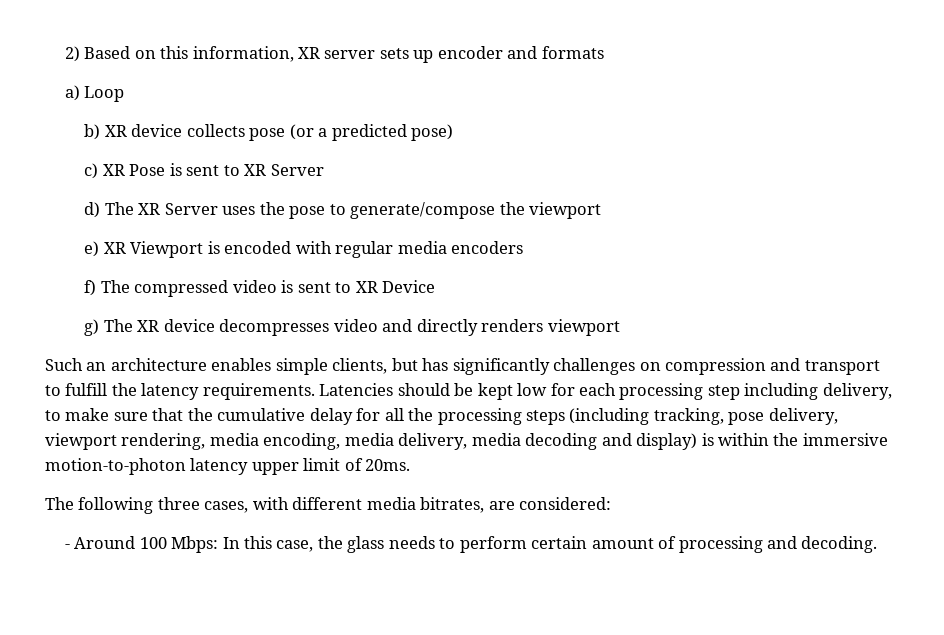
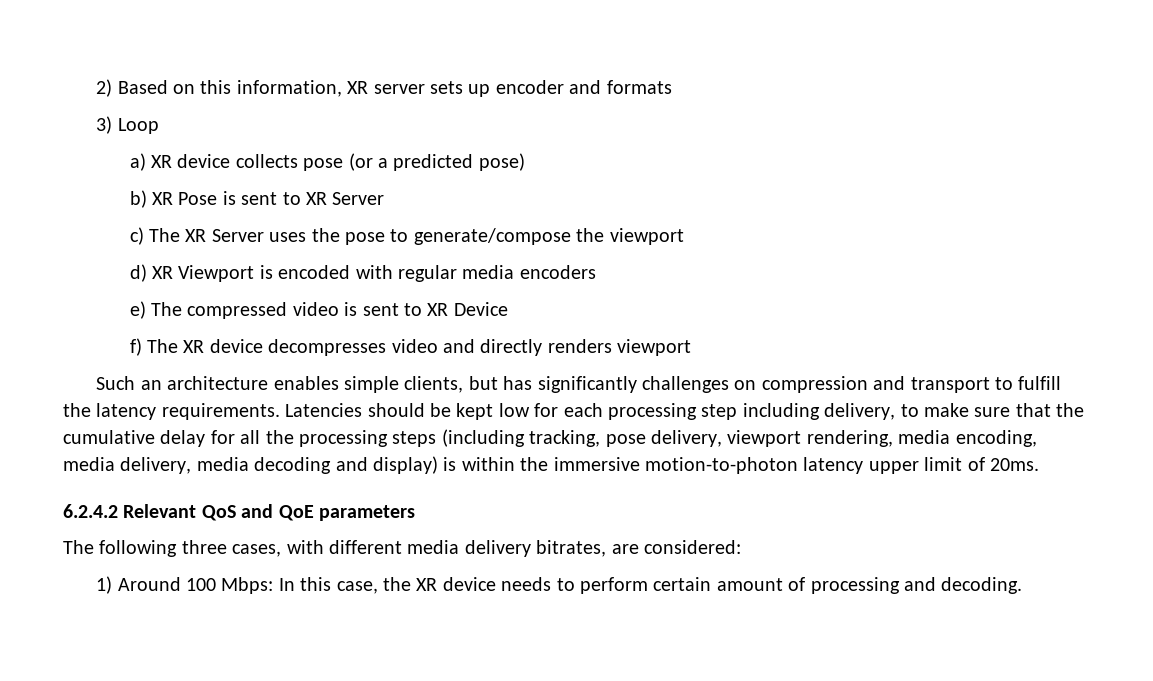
[64,85,80,101] a) -> [96,116,113,134] 3)
[84,124,101,140] b) -> [129,153,146,171] a)
[84,163,99,179] c) -> [129,190,147,208] b)
[84,202,101,218] d) -> [129,227,144,245] c)
[84,241,100,257] e) -> [129,264,147,282] d)
[84,280,97,296] f) -> [129,301,146,319] e)
[84,319,100,336] g) -> [129,338,142,356] f)
(411, 465) none -> [63,504,415,521] // 6.2.4.2 Relevant QoS and QoE parameters
(416, 503) none -> [464,540,531,557] delivery
[64,544,70,549] - -> [96,576,113,594] 1)
[347,536,385,553] glass -> [416,577,496,591] XR device

